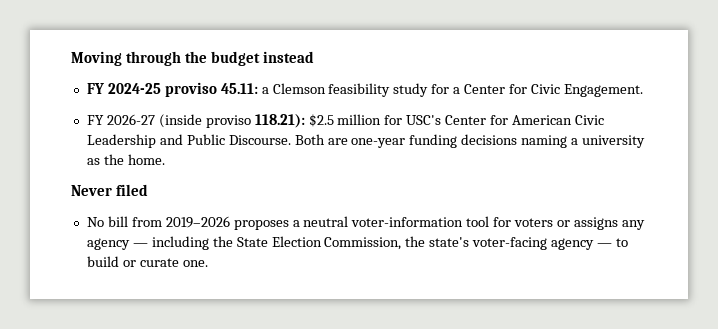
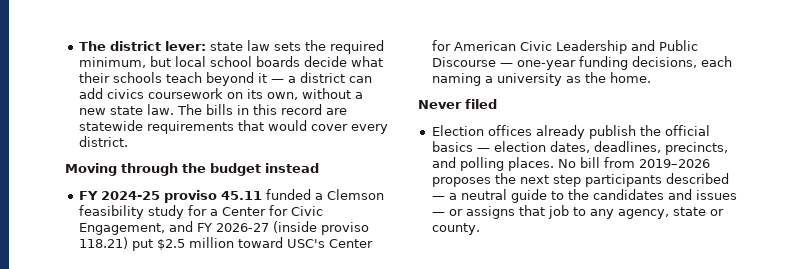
(71, 58) none -> [78,40,384,54] [78,56,383,68] [78,72,372,86] [78,88,363,100] [78,104,347,115] [78,120,388,134] [78,136,128,147] The district lever: state law sets the required minimum, but local school boards decide what their schools teach beyond it — a district can add civics coursework on its own, without a new state law. The bills in this record are statewide requirements that would cover every district. //
[220,83,258,94] 45.11: -> [220,189,311,200] 45.11 funded
[563,84,643,97] Engagement. // -> [78,221,193,235] Engagement, and
[254,114,305,128] 118.21): -> [78,237,153,251] 118.21) put
[384,115,403,125] for -> [237,237,283,248] toward
[228,134,518,148] Discourse. Both are one-year funding decisions -> [431,56,732,70] Discourse — one-year funding decisions, each
(148, 190) none -> [431,125,710,139] [431,141,728,155] [431,157,554,171] Election offices already publish the official basics — election dates, deadlines, precincts, and polling places.
[292,216,645,230] [86,236,628,250] [86,256,208,267] a neutral voter-information tool for voters or assigns any agency — including the State Election Commission, the state's voter-facing agency — to build or curate one. -> [494,173,729,187] [431,189,737,203] [431,205,724,219] [431,223,480,235] the next step participants described — a neutral guide to the candidates and issues — or assigns that job to any agency, state or county.

